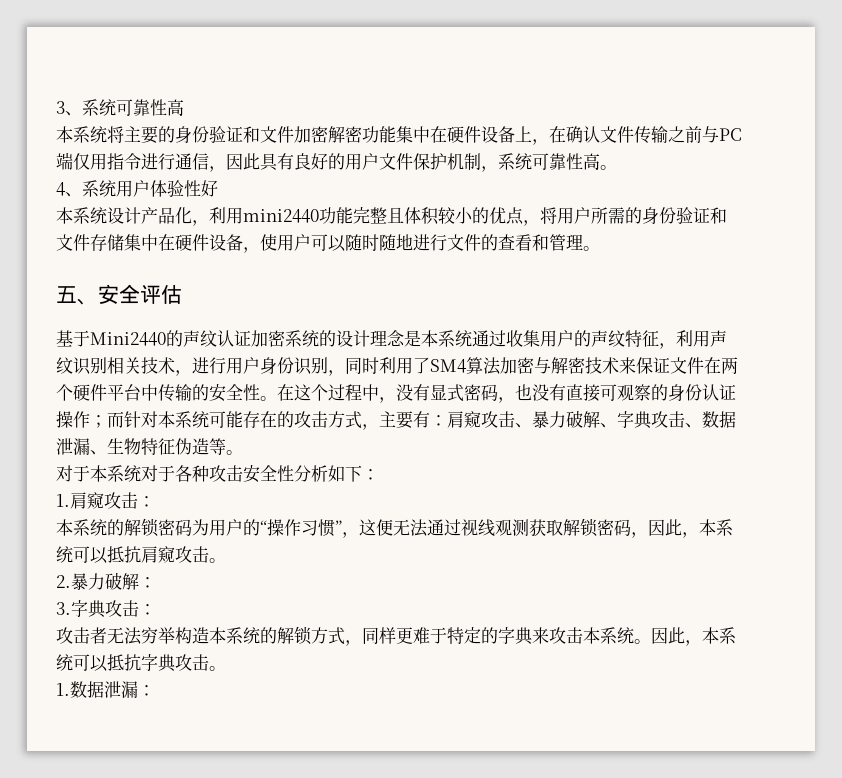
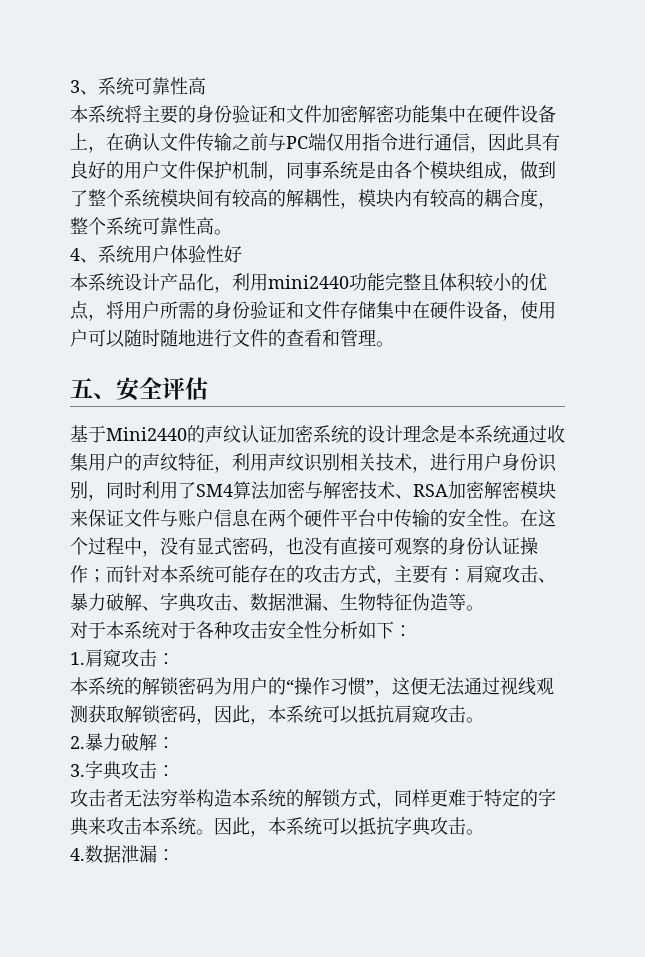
(498, 169) none -> [286,161,556,181] [70,188,556,209] [70,217,106,235] 同事系统是由各个模块组成，做到了整个系统模块间有较高的解耦性，模块内有较高的耦合度，整个
[619,357,704,374] 来保证文件 -> [395,481,556,499] [70,509,251,527] 、RSA加密解密模块来保证文件与账户信息
[56,683,70,696] 1. -> [70,848,85,861] 4.

